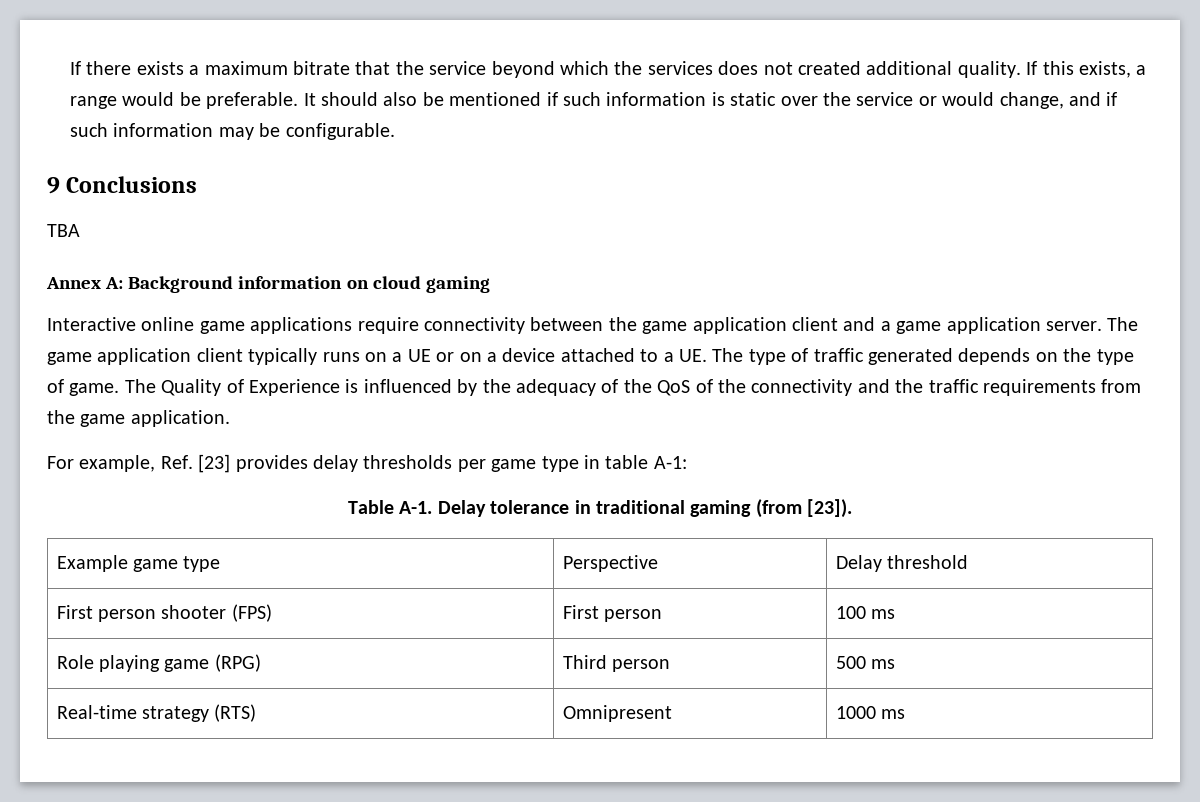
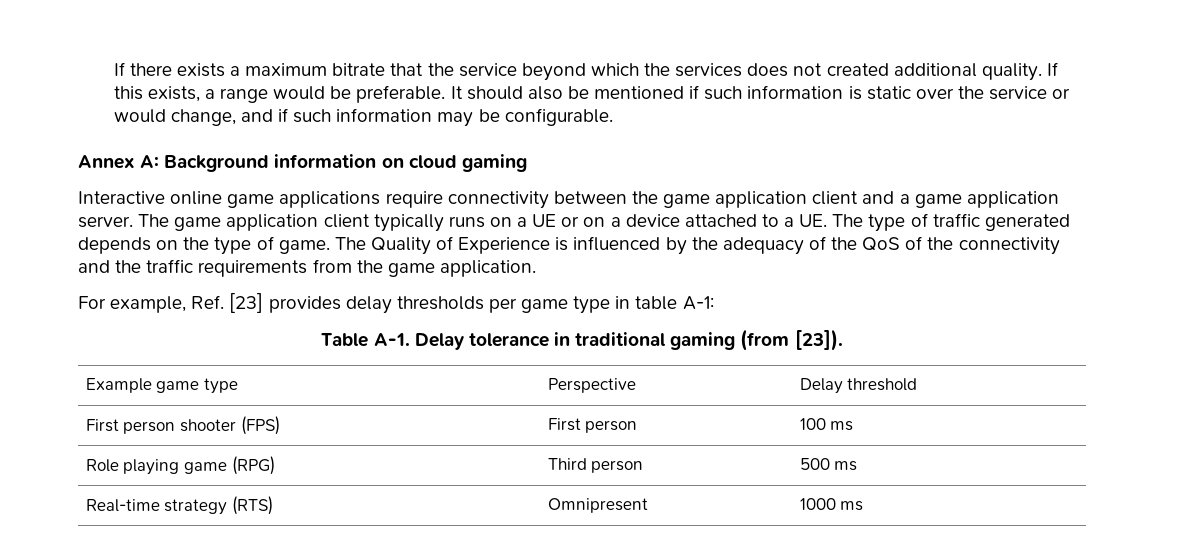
[47,176,198,194] [47,224,80,237] // 9 Conclusions // TBA -> (613, 117) none

